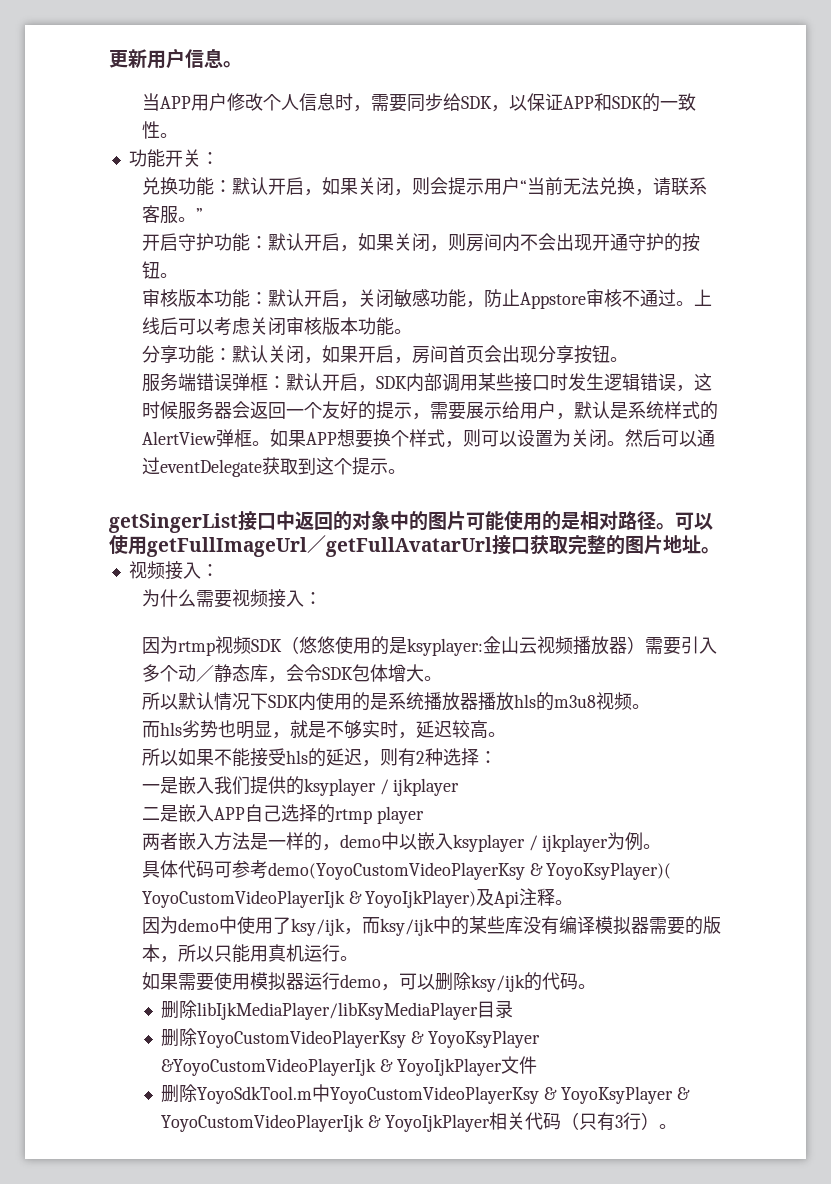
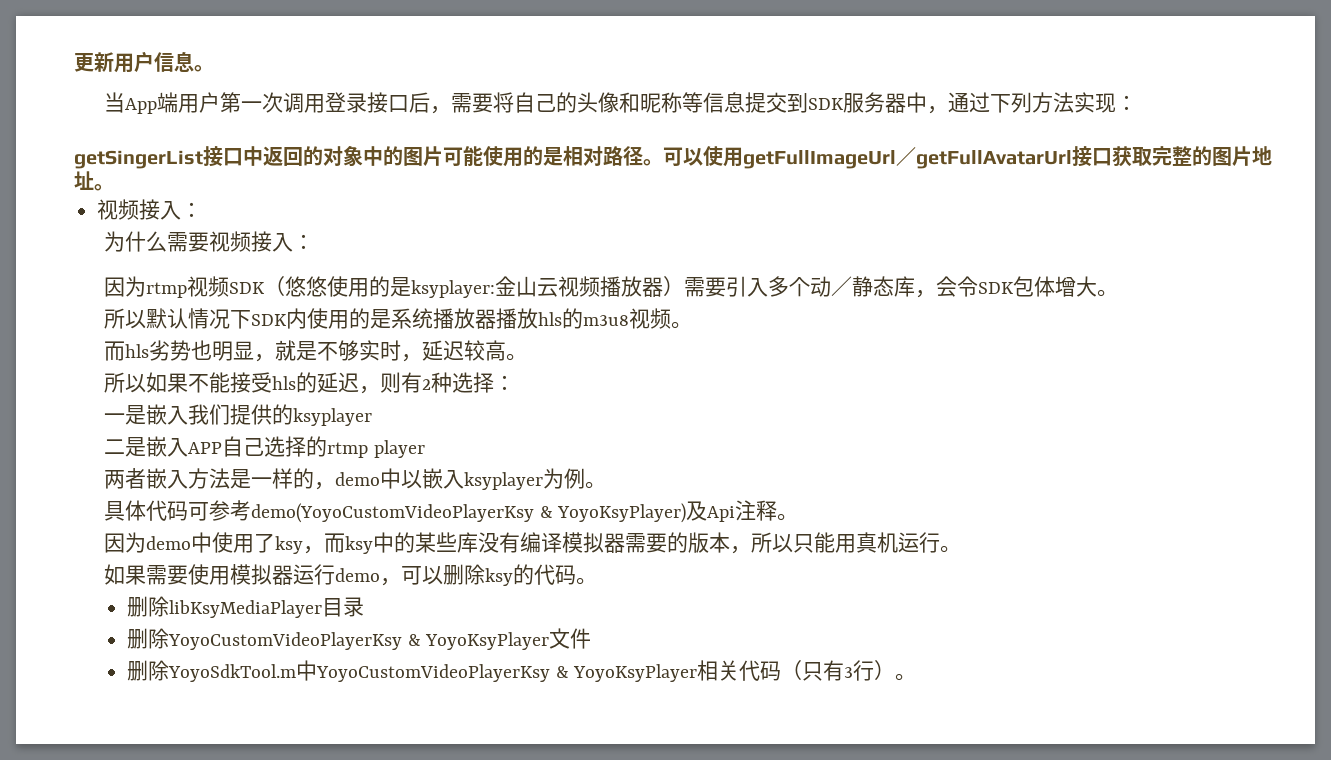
[159,93,696,112] [141,121,178,139] [128,149,219,168] [141,177,707,196] [141,205,203,224] [141,233,700,252] [141,261,178,279] [141,289,712,309] [141,317,412,336] [141,345,628,364] [141,373,712,392] [141,401,718,420] [141,429,715,448] [141,457,406,477] APP用户修改个人信息时，需要同步给SDK，以保证APP和SDK的一致性。 // 功能开关： // 兑换功能：默认开启，如果关闭，则会提示用户“当前无法兑换，请联系客服。” // 开启守护功能：默认开启，如果关闭，则房间内不会出现开通守护的按钮。 // 审核版本功能：默认开启，关闭敏感功能，防止Appstore审核不通过。上线后可以考虑关闭审核版本功能。 // 分享功能：默认关闭，如果开启，房间首页会出现分享按钮。 // 服务端错误弹框：默认开启，SDK内部调用某些接口时发生逻辑错误，这时候服务器会返回一个友好的提示，需要展示给用户，默认是系统样式的AlertView弹框。如果APP想要换个样式，则可以设置为关闭。然后可以通过eventDelegate获取到这个提示。 -> [125,92,1138,114] App端用户第一次调用登录接口后，需要将自己的头像和昵称等信息提交到SDK服务器中，通过下列方法实现：
[379,778,460,796] / ijkplayer -> (373, 417) none
[528,834,609,852] / ijkplayer -> (544, 481) none
[546,862,672,880] [141,890,477,908] YoyoKsyPlayer)( YoyoCustomVideoPlayerIjk & YoyoIjkPlayer) -> [557,503,687,523] YoyoKsyPlayer)
[290,917,434,936] ksy/ijk，而ksy/ijk -> [275,533,374,554] ksy，而ksy
[470,974,525,992] ksy/ijk -> [485,568,514,586] ksy
[197,1002,479,1020] libIjkMediaPlayer/libKsyMediaPlayer -> [169,600,323,618] libKsyMediaPlayer
[161,1058,503,1076] &YoyoCustomVideoPlayerIjk & YoyoIjkPlayer -> (550, 641) none
[677,1087,691,1100] [161,1114,491,1132] & YoyoCustomVideoPlayerIjk & YoyoIjkPlayer -> (698, 673) none

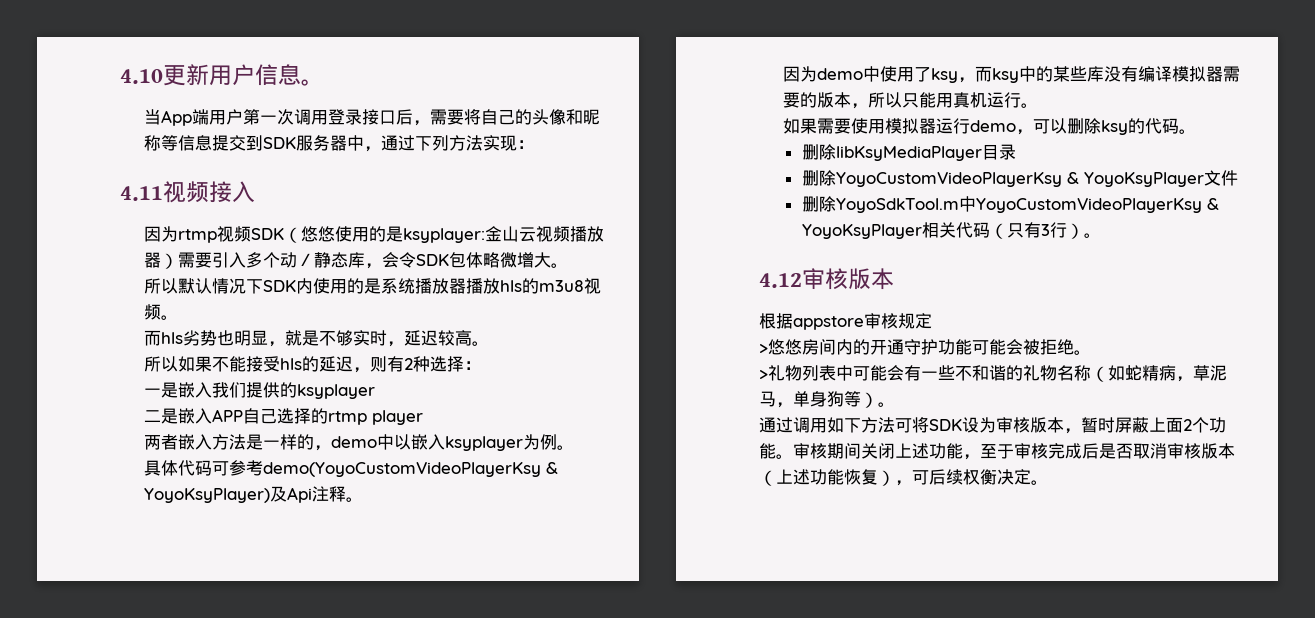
(74, 62) none -> [120,69,163,84] 4.10
[74,145,1272,169] [74,171,114,191] [97,199,203,220] [104,231,315,252] getSingerList接口中返回的对象中的图片可能使用的是相对路径。可以使用getFullImageUrl／getFullAvatarUrl接口获取完整的图片地址。 // 视频接入： // 为什么需要视频接入： -> [120,181,255,203] 4.11视频接入
(1056, 286) none -> [482,252,517,268] 略微
(917, 677) none -> [759,268,894,290] [759,313,932,330] [759,339,1091,355] [759,365,1227,382] [759,391,895,408] [759,417,1226,434] [759,443,1235,460] [759,469,1048,486] // 4.12审核版本 // 根据appstore审核规定 // >悠悠房间内的开通守护功能可能会被拒绝。 // >礼物列表中可能会有一些不和谐的礼物名称（如蛇精病，草泥马，单身狗等）。 // 通过调用如下方法可将SDK设为审核版本，暂时屏蔽上面2个功能。审核期间关闭上述功能，至于审核完成后是否取消审核版本（上述功能恢复），可后续权衡决定。

